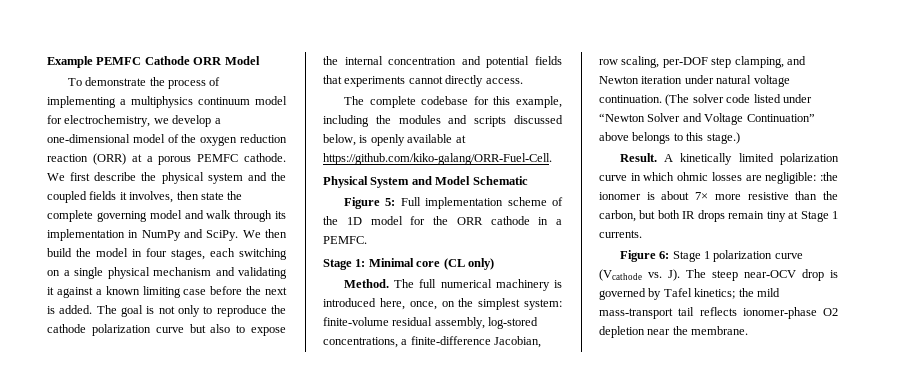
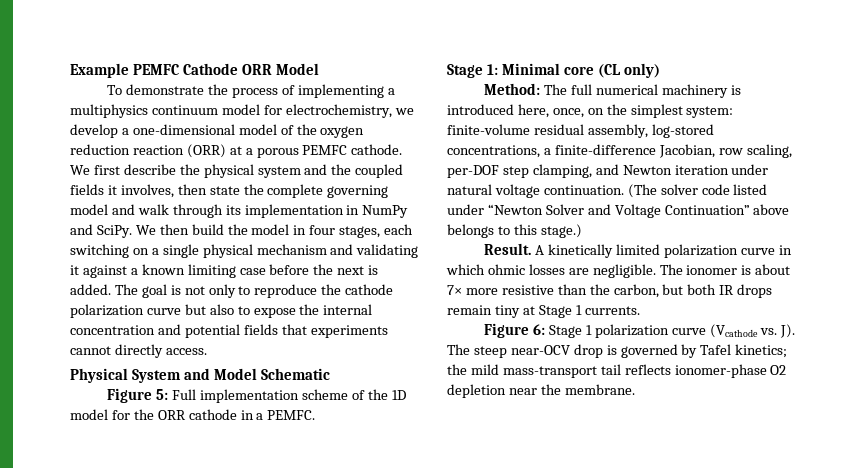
[343,96,562,108] [323,115,563,127] [323,134,466,146] [323,153,552,165] // The complete codebase for this example, including the modules and scripts discussed below, is openly available at https://github.com/kiko-galang/ORR-Fuel-Cell. -> (207, 351) none
[343,279,389,288] Method. -> [484,83,541,95] Method:
[765,172,838,184] negligible: :the -> [592,264,683,278] negligible. The

